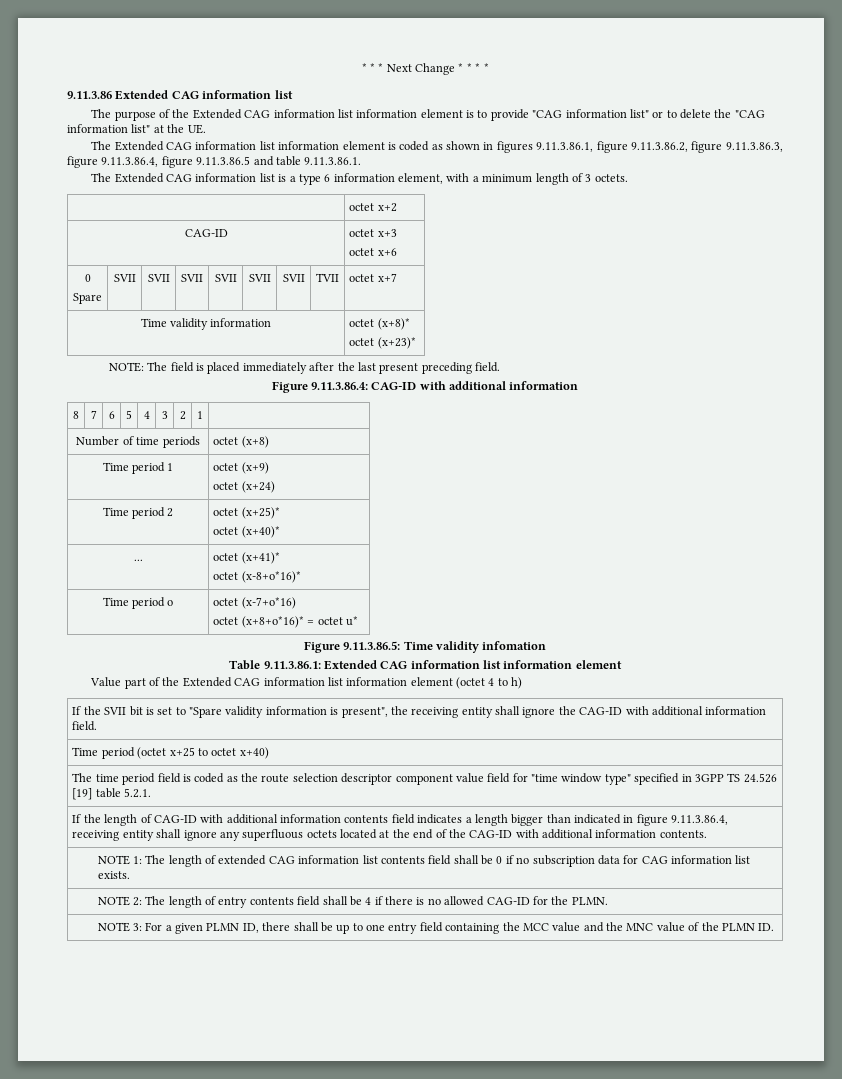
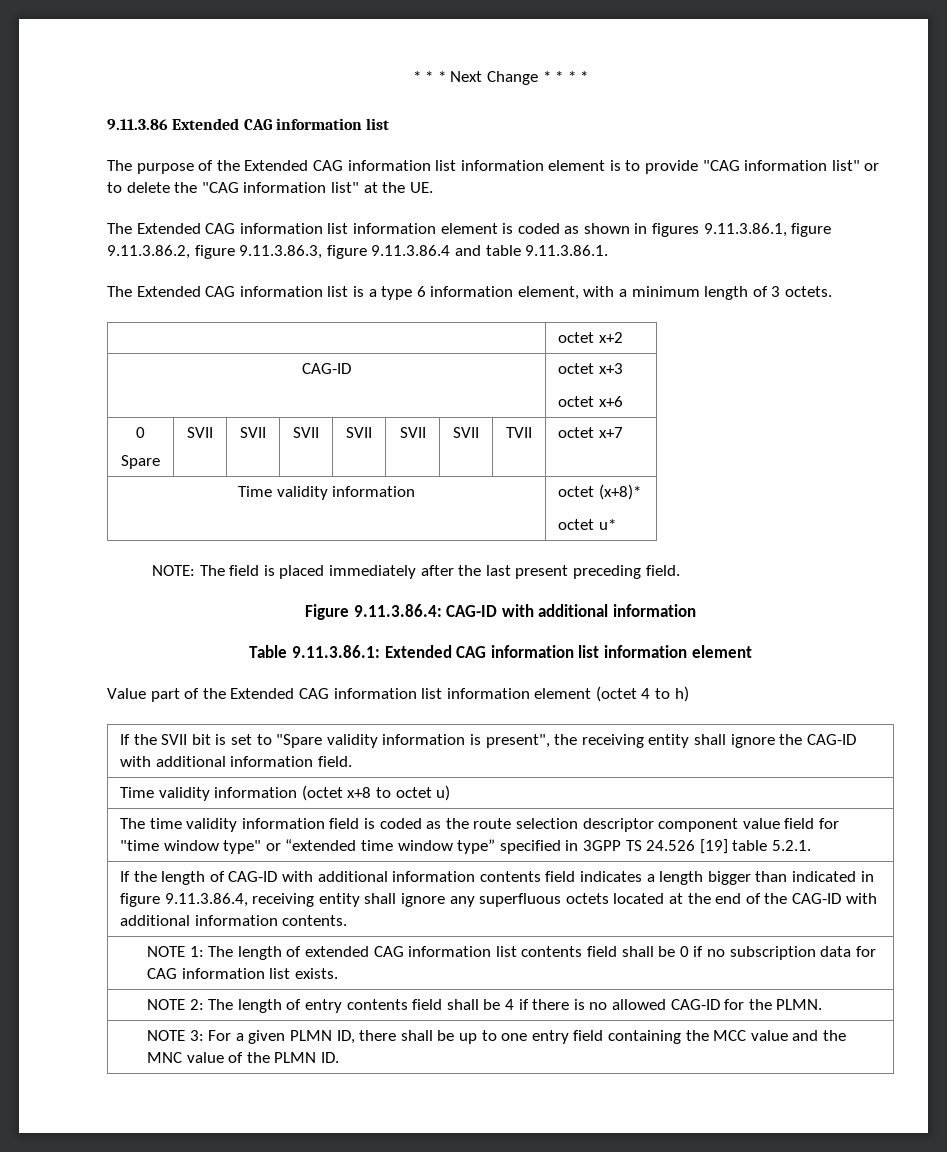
[101,156,251,168] 9.11.3.86.4, figure 9.11.3.86.5 -> [371,245,451,256] 9.11.3.86.4
[377,337,416,349] (x+23)* -> [598,519,616,530] u*
[73,411,79,419] [90,410,97,419] [108,411,115,419] [126,410,132,419] [143,411,150,419] [161,411,168,419] [179,411,186,420] [197,411,203,419] [76,436,200,448] [213,436,269,448] [102,462,174,474] [213,462,269,474] [213,481,275,493] [102,507,174,519] [213,507,280,519] [213,526,280,538] [133,559,143,561] [213,552,280,564] [213,571,301,583] [102,597,174,609] [213,597,296,609] [213,616,358,628] [303,641,547,653] // 8 | 7 | 6 | 5 | 4 | 3 | 2 | 1 | // Number of time periods | octet (x+8) // Time period 1 | octet (x+9) // octet (x+24) // Time period 2 | octet (x+25)* // octet (x+40)* // ... | octet (x+41)* // octet (x-8+o*16)* // Time period o | octet (x-7+o*16) // octet (x+8+o*16)* = octet u* // Figure 9.11.3.86.5: Time validity infomation -> (696, 610) none
[101,747,195,759] period (octet x+25 -> [158,785,372,801] validity information (octet x+8
[239,747,269,759] x+40) -> [436,785,451,801] u)
[122,773,156,785] period -> [186,818,325,832] validity information
(631, 779) none -> [265,839,496,854] or “extended time window type”

